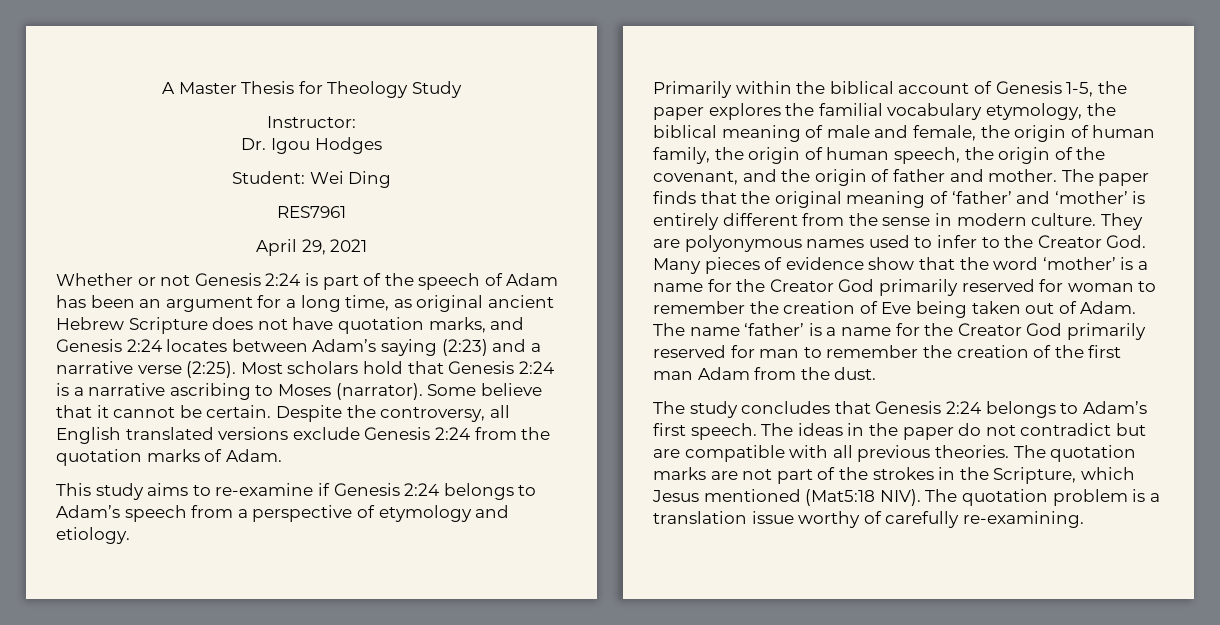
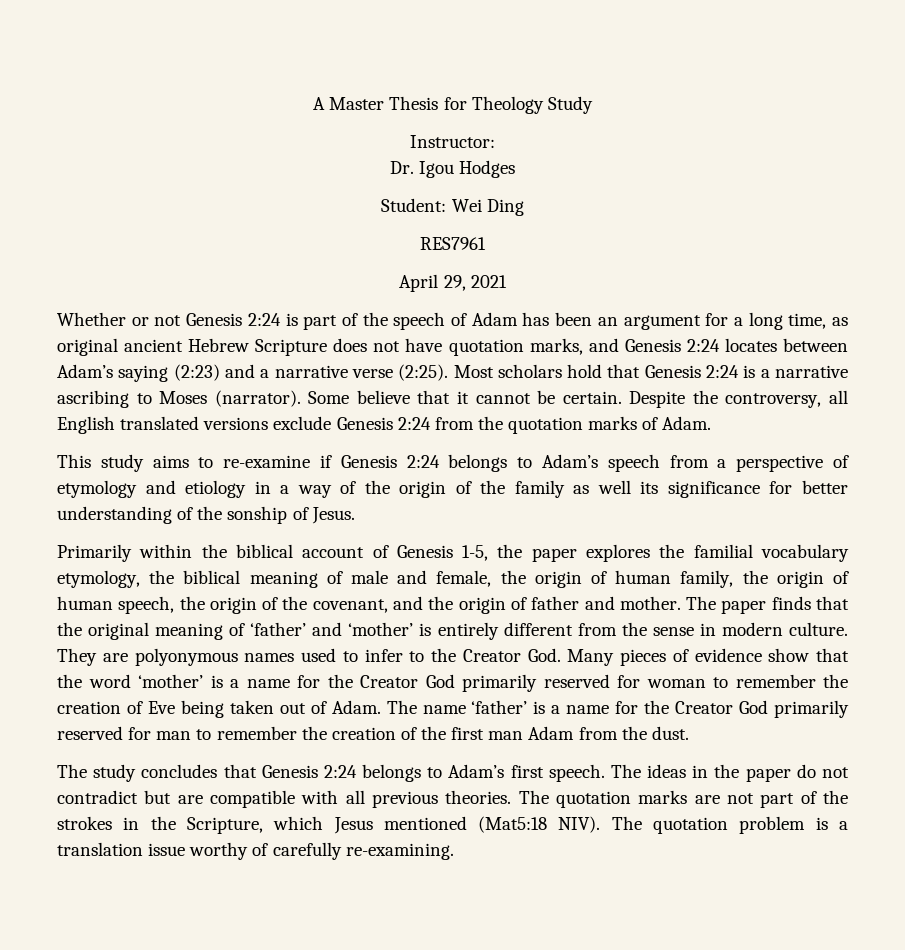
[56,527,130,544] etiology. -> [185,480,848,498] [57,506,355,524] etiology in a way of the origin of the family as well its significance for better understanding of the sonship of Jesus.

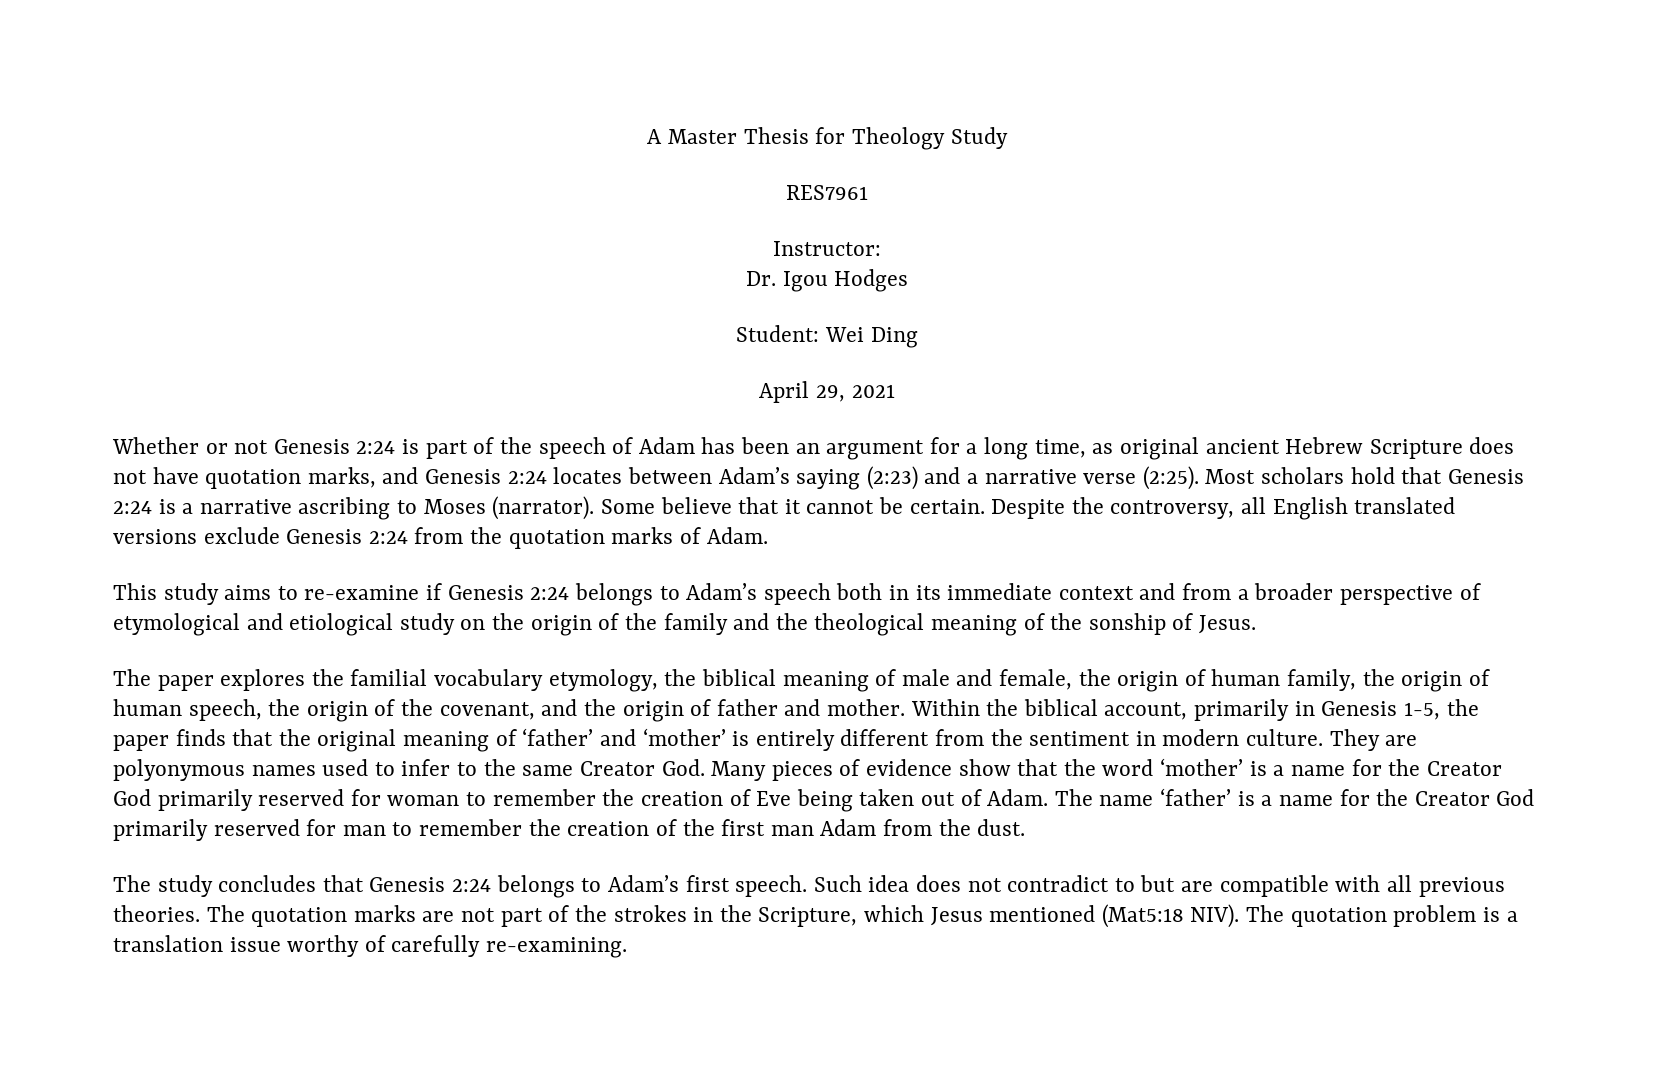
(593, 105) none -> [786,185,868,200] // RES7961
[420,237,486,250] // RES7961 -> (918, 337) none
(660, 463) none -> [836,583,1176,600] both in its immediate context and
(727, 463) none -> [1254,583,1334,600] broader
[57,480,357,498] etymology and etiology in a way of -> [113,613,486,636] etymological and etiological study on
[573,480,848,498] [57,506,172,524] as well its significance for better understanding -> [733,613,1017,636] and the theological meaning
[57,544,523,562] Primarily within the biblical account of Genesis 1-5, the -> [113,669,151,686] The
[686,596,717,610] The -> [910,699,1479,721] Within the biblical account, primarily in Genesis 1-5, the
[652,627,694,636] sense -> [1029,731,1131,746] sentiment
(456, 655) none -> [522,765,574,776] same
[610,764,816,782] The ideas in the paper do -> [813,875,961,892] Such idea does
(138, 797) none -> [1114,878,1135,892] to

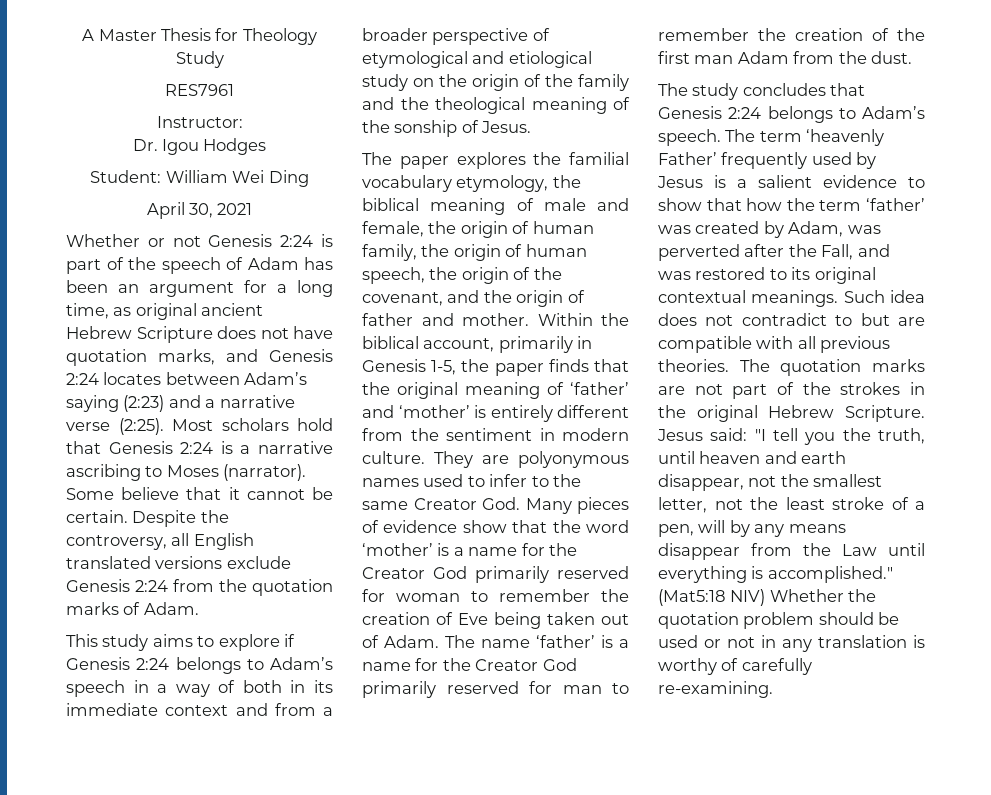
(820, 333) none -> [165,170,228,183] William
[816,385,845,402] 29, -> [189,203,213,218] 30,
[304,585,420,600] re-examine -> [218,634,280,651] explore
(831, 594) none -> [133,680,236,697] in a way of
[685,875,808,897] first speech. -> [658,129,885,146] [658,152,877,169] [657,175,925,188] [658,198,925,211] [658,221,881,238] [658,244,890,261] [658,267,876,284] [658,290,839,307] speech. The term ‘heavenly Father’ frequently used by Jesus is a salient evidence to show that how the term ‘father’ was created by Adam, was perverted after the Fall, and was restored to its original contextual meanings.
[758,904,1518,928] [113,935,281,952] Scripture, which Jesus mentioned (Mat5:18 NIV). The quotation problem is a translation issue -> [696,405,925,422] [657,428,925,445] [658,451,847,464] [658,474,883,491] [658,497,925,513] [658,520,846,537] [658,543,925,560] [658,566,893,583] [658,589,877,606] [658,612,900,629] [658,635,925,652] original Hebrew Scripture. Jesus said: "I tell you the truth, until heaven and earth disappear, not the smallest letter, not the least stroke of a pen, will by any means disappear from the Law until everything is accomplished." (Mat5:18 NIV) Whether the quotation problem should be used or not in any translation is

